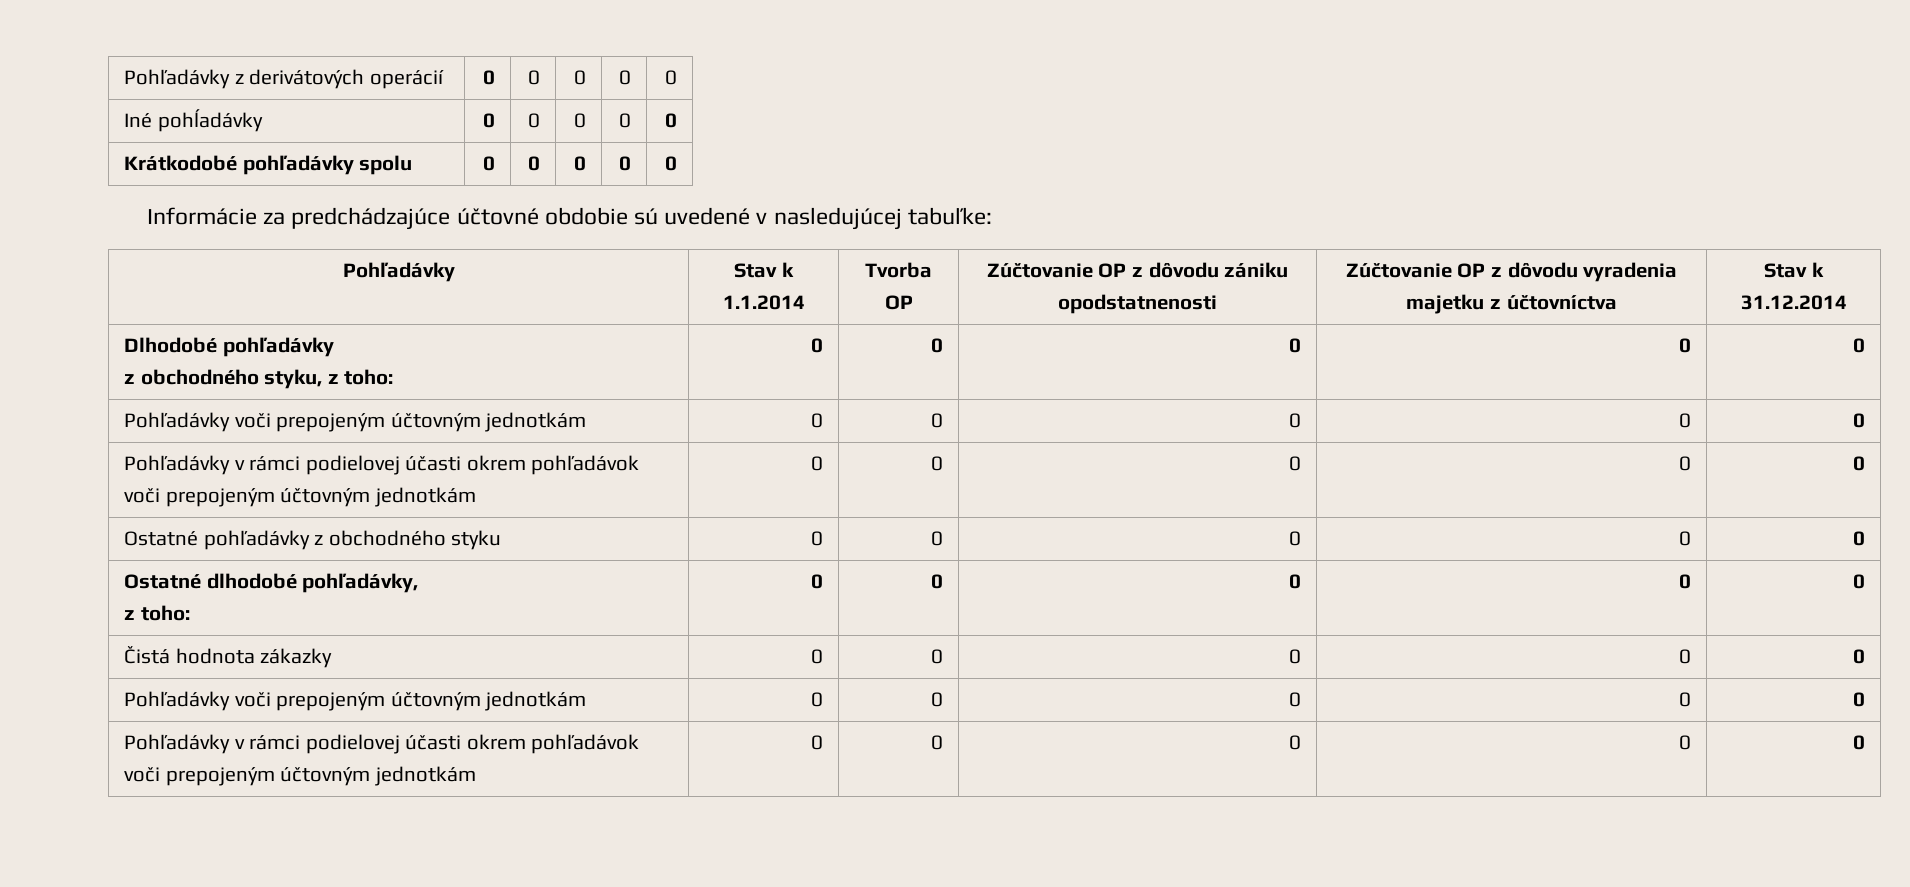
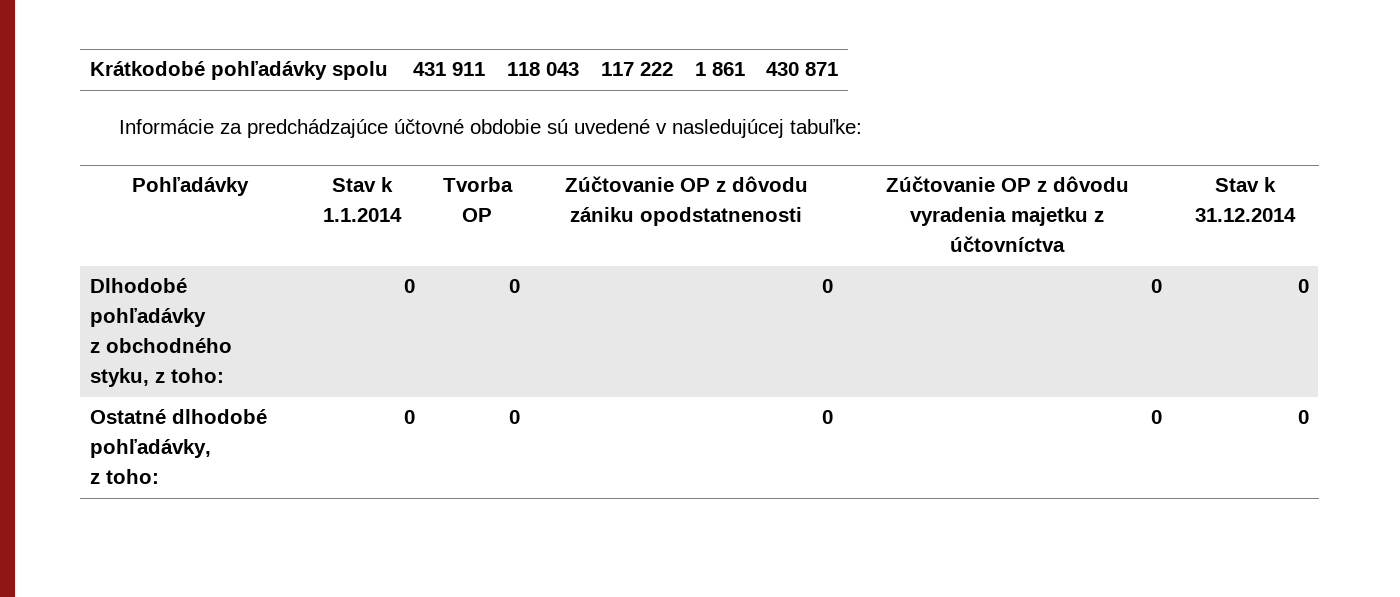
[124,69,444,89] [482,70,495,85] [527,70,540,85] [573,70,586,85] [618,70,631,85] [664,70,677,85] [124,109,263,132] [482,113,495,128] [527,113,540,128] [573,113,586,128] [618,113,631,128] [664,113,677,128] [124,155,413,175] [482,156,495,171] [527,156,540,171] [573,156,586,171] [618,156,631,171] [664,156,677,171] Pohľadávky z derivátových operácií | 0 | 0 | 0 | 0 | 0 // Iné pohĺadávky | 0 | 0 | 0 | 0 | 0 // Krátkodobé pohľadávky spolu | 0 | 0 | 0 | 0 | 0 -> [89,61,388,80] [413,62,486,76] [507,62,580,76] [601,62,674,76] [695,62,746,76] [766,62,839,76] Krátkodobé pohľadávky spolu | 431 911 | 118 043 | 117 222 | 1 861 | 430 871
[124,412,587,432] [810,413,823,428] [930,413,943,428] [1288,413,1301,428] [1678,413,1691,428] [1852,413,1865,428] [124,455,640,475] [124,487,476,507] [810,456,823,471] [930,456,943,471] [1288,456,1301,471] [1678,456,1691,471] [1852,456,1865,471] [124,530,502,550] [810,531,823,546] [930,531,943,546] [1288,531,1301,546] [1678,531,1691,546] [1852,531,1865,546] // Pohľadávky voči prepojeným účtovným jednotkám | 0 | 0 | 0 | 0 | 0 // Pohľadávky v rámci podielovej účasti okrem pohľadávok voči prepojeným účtovným jednotkám | 0 | 0 | 0 | 0 | 0 // Ostatné pohľadávky z obchodného styku | 0 | 0 | 0 | 0 | 0 -> (1310, 286) none
[124,646,333,668] [810,649,823,664] [930,649,943,664] [1288,649,1301,664] [1678,649,1691,664] [1852,649,1865,664] [124,691,587,711] [810,692,823,707] [930,692,943,707] [1288,692,1301,707] [1678,692,1691,707] [1852,692,1865,707] [124,734,640,754] [124,766,476,786] [810,735,823,750] [930,735,943,750] [1288,735,1301,750] [1678,735,1691,750] [1852,735,1865,750] // Čistá hodnota zákazky | 0 | 0 | 0 | 0 | 0 // Pohľadávky voči prepojeným účtovným jednotkám | 0 | 0 | 0 | 0 | 0 // Pohľadávky v rámci podielovej účasti okrem pohľadávok voči prepojeným účtovným jednotkám | 0 | 0 | 0 | 0 | 0 -> (1310, 417) none

